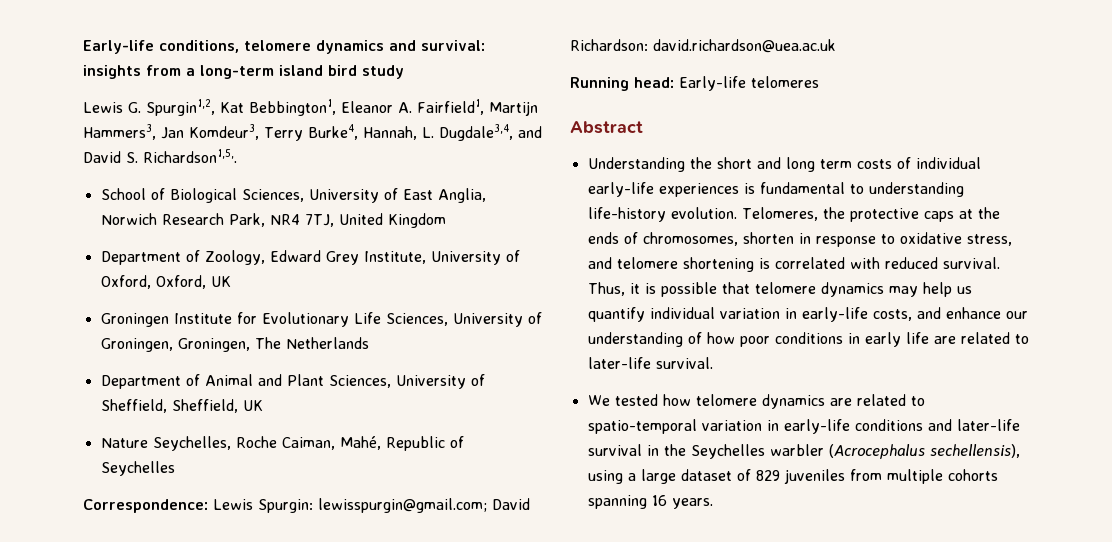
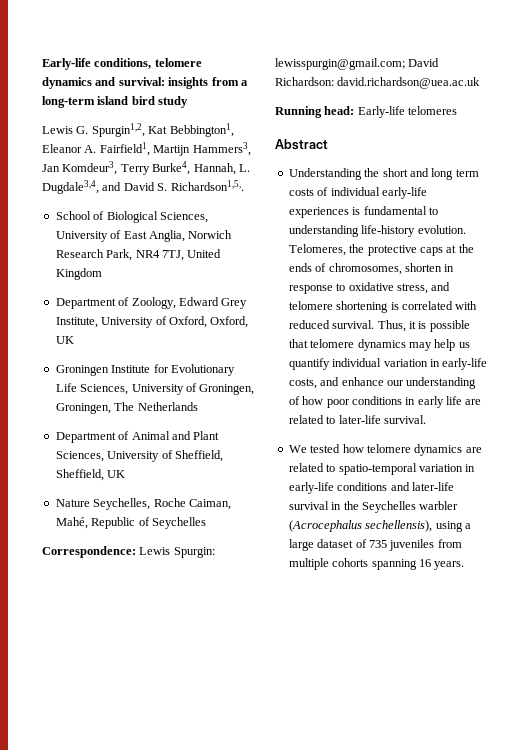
[755,470,780,481] 829 -> [368,540,387,548] 735

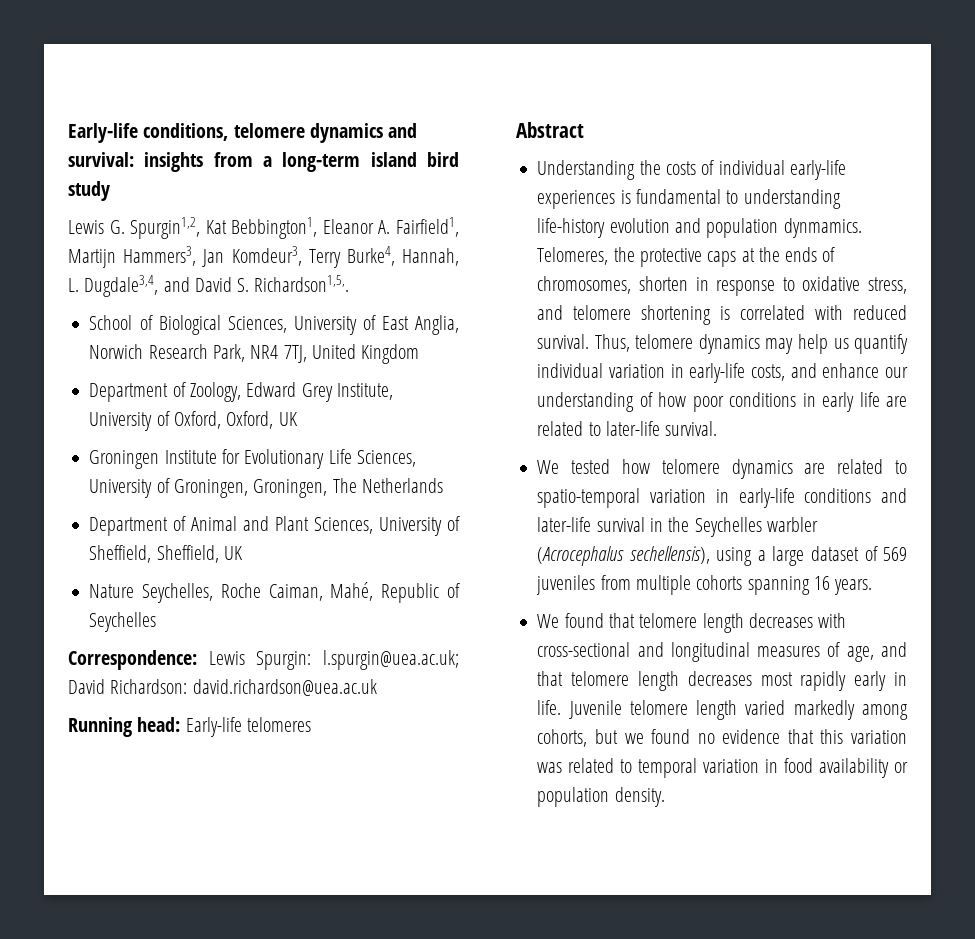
[275,58,405,70] lewisspurgin@gmail.com; -> [323,650,460,670] l.spurgin@uea.ac.uk;
[382,168,479,180] short and long term -> (661, 167) none
[417,225,466,234] evolution. -> [609,218,862,238] evolution and population dynmamics.
[408,320,470,332] [288,339,308,348] it is possible that -> (630, 343) none
[368,540,387,548] 735 -> [883,547,907,561] 569
(465, 565) none -> [537,613,847,633] [537,642,907,662] [537,671,907,691] [537,700,908,720] [537,729,907,747] [537,758,908,778] [537,787,665,807] // We found that telomere length decreases with cross-sectional and longitudinal measures of age, and that telomere length decreases most rapidly early in life. Juvenile telomere length varied markedly among cohorts, but we found no evidence that this variation was related to temporal variation in food availability or population density.

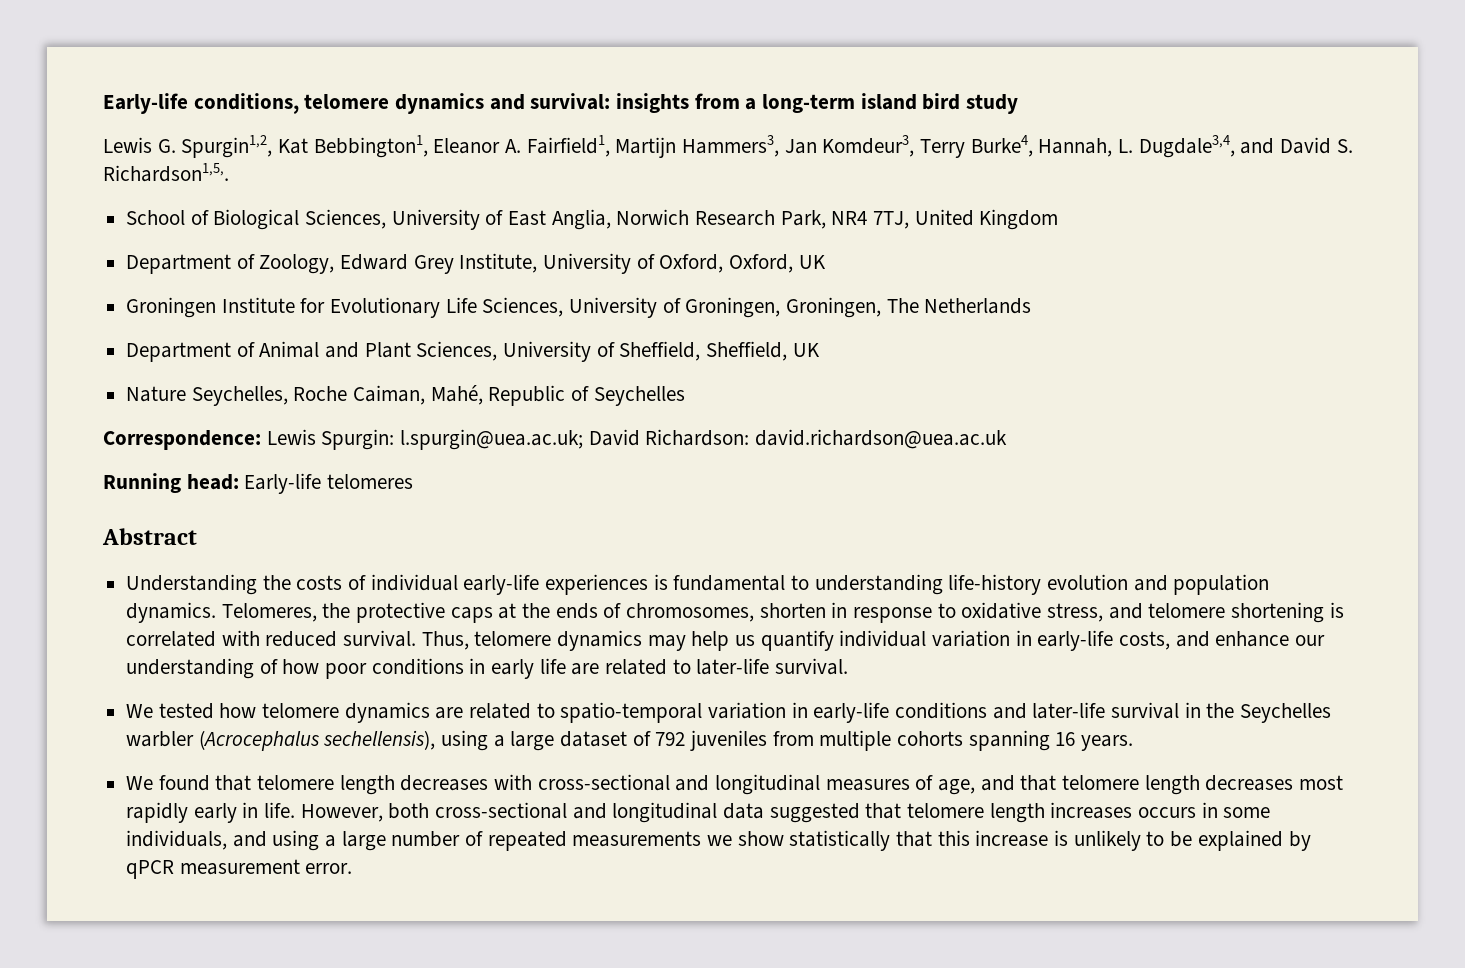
[783,218,862,238] dynmamics. -> [126,602,217,623] dynamics.
[883,547,907,561] 569 -> [655,732,686,746] 792
[568,700,908,720] [537,729,907,747] [537,758,908,778] [537,787,665,807] Juvenile telomere length varied markedly among cohorts, but we found no evidence that this variation was related to temporal variation in food availability or population density. -> [300,802,1271,823] [126,830,1311,851] [126,859,353,879] However, both cross-sectional and longitudinal data suggested that telomere length increases occurs in some individuals, and using a large number of repeated measurements we show statistically that this increase is unlikely to be explained by qPCR measurement error.

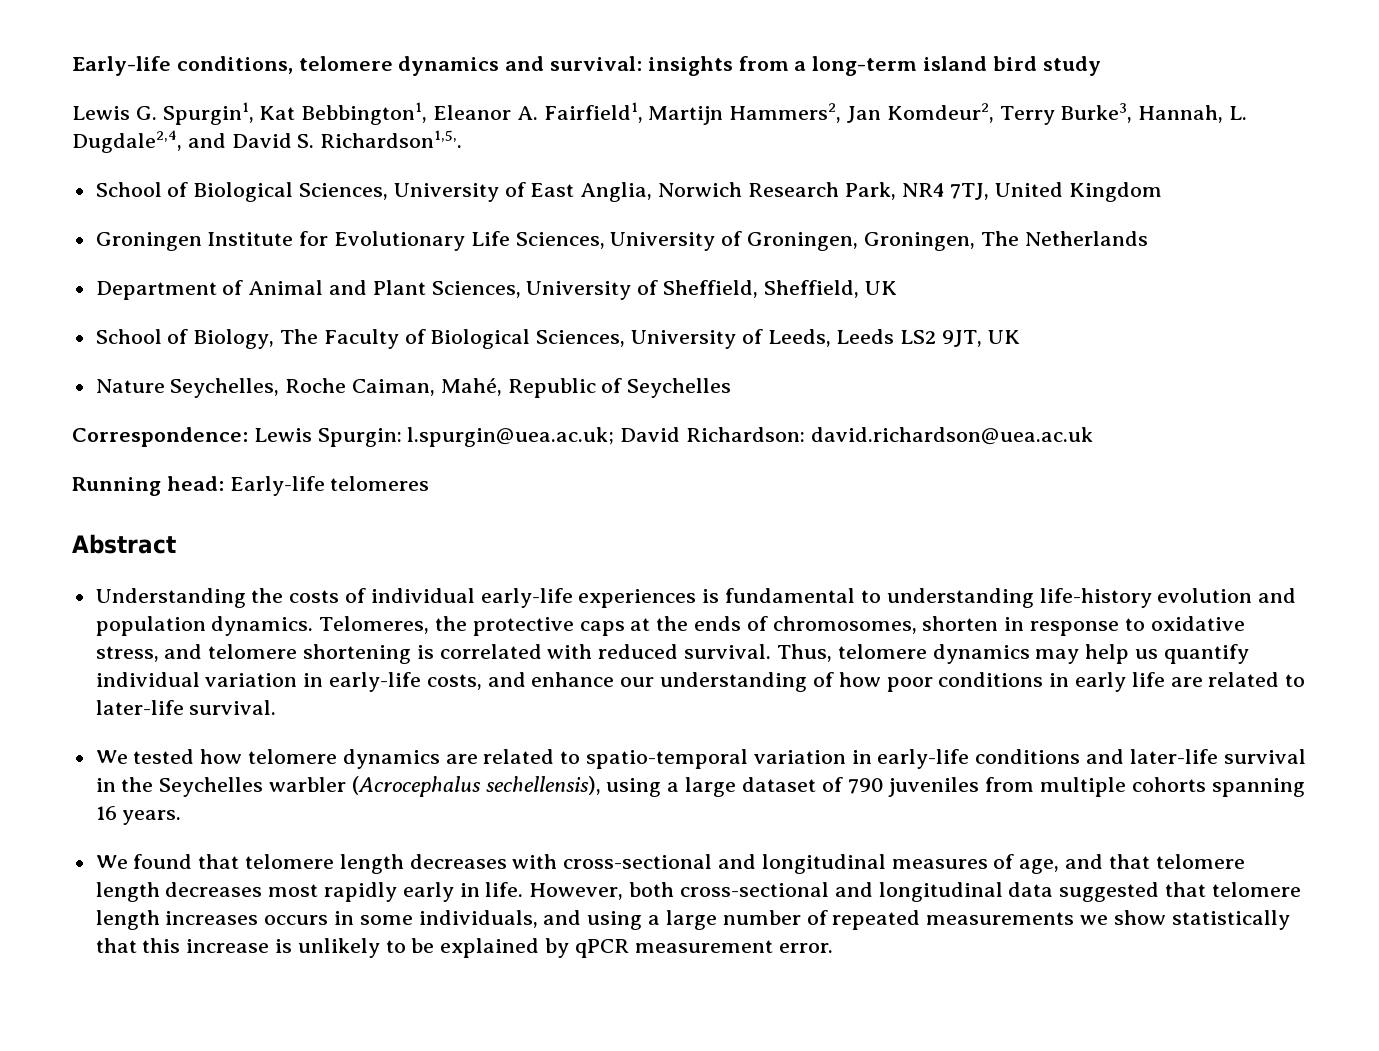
[181,135,273,158] Spurgin1,2, -> [162,102,254,125] Spurgin1,
[682,135,1033,158] Hammers3, Jan Komdeur3, Terry Burke4, -> [729,103,1133,125] Hammers2, Jan Komdeur2, Terry Burke3,
[1138,135,1235,158] Dugdale3,4, -> [72,130,182,153] Dugdale2,4,
[126,253,826,274] // Department of Zoology, Edward Grey Institute, University of Oxford, Oxford, UK -> (1162, 192) none
(820, 350) none -> [95,329,1020,349] // School of Biology, The Faculty of Biological Sciences, University of Leeds, Leeds LS2 9JT, UK
[655,732,686,746] 792 -> [847,778,884,794] 790

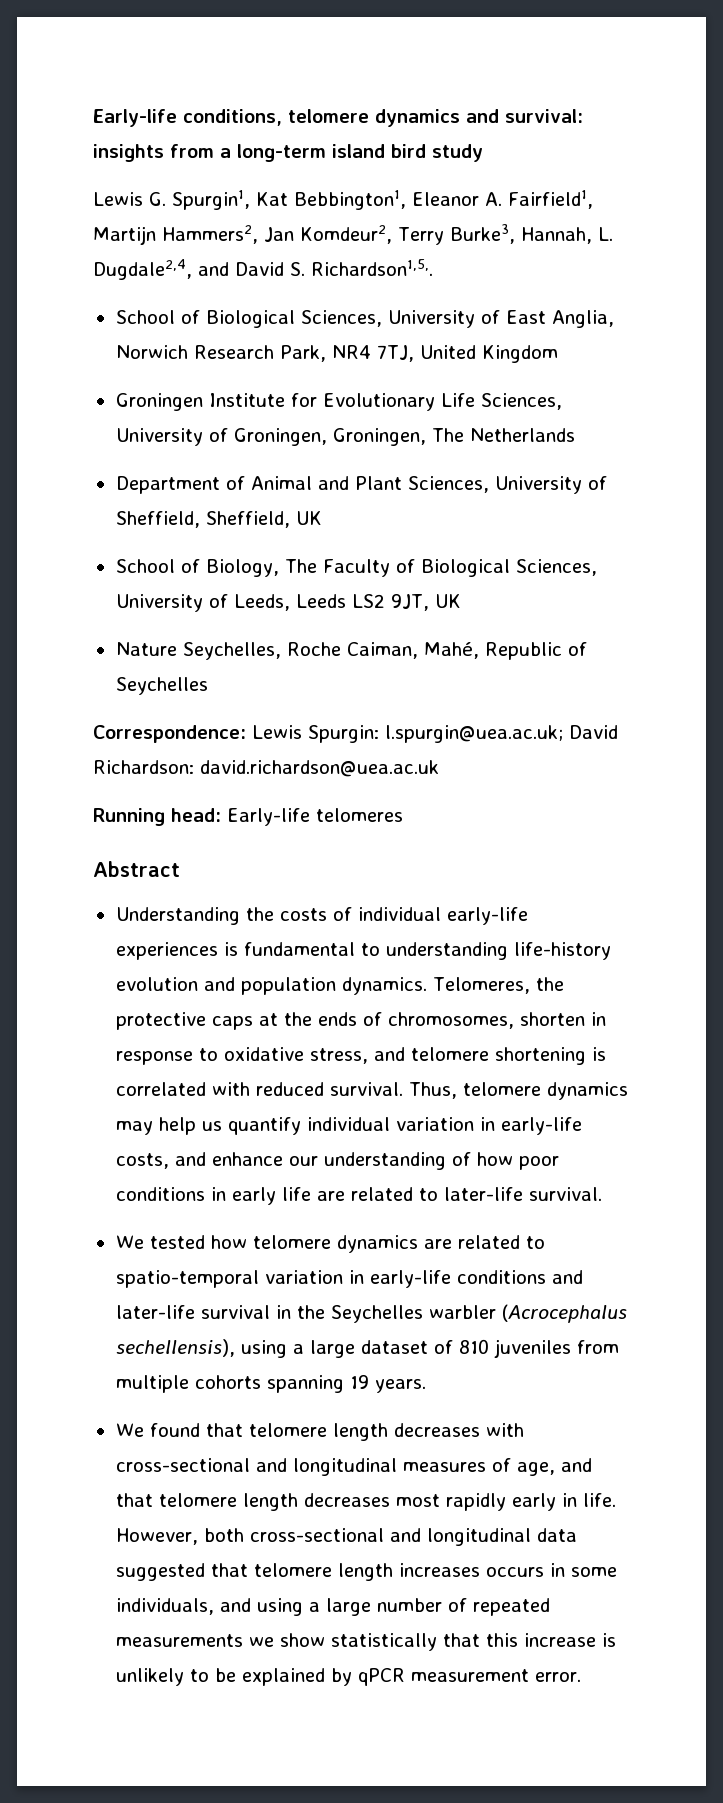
[847,778,884,794] 790 -> [458,1339,489,1354] 810
[95,806,117,820] 16 -> [349,1375,369,1389] 19

